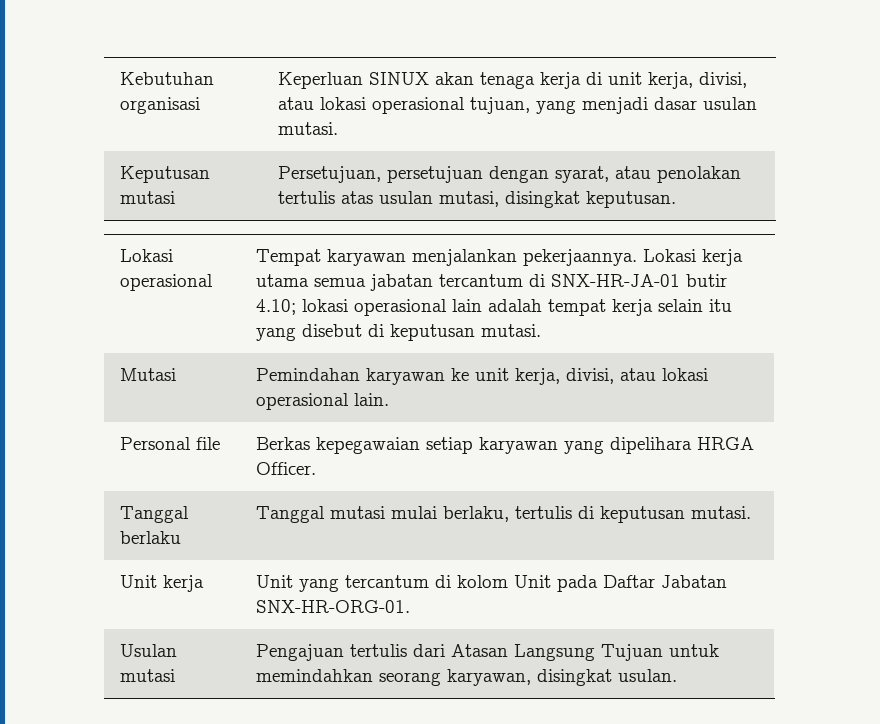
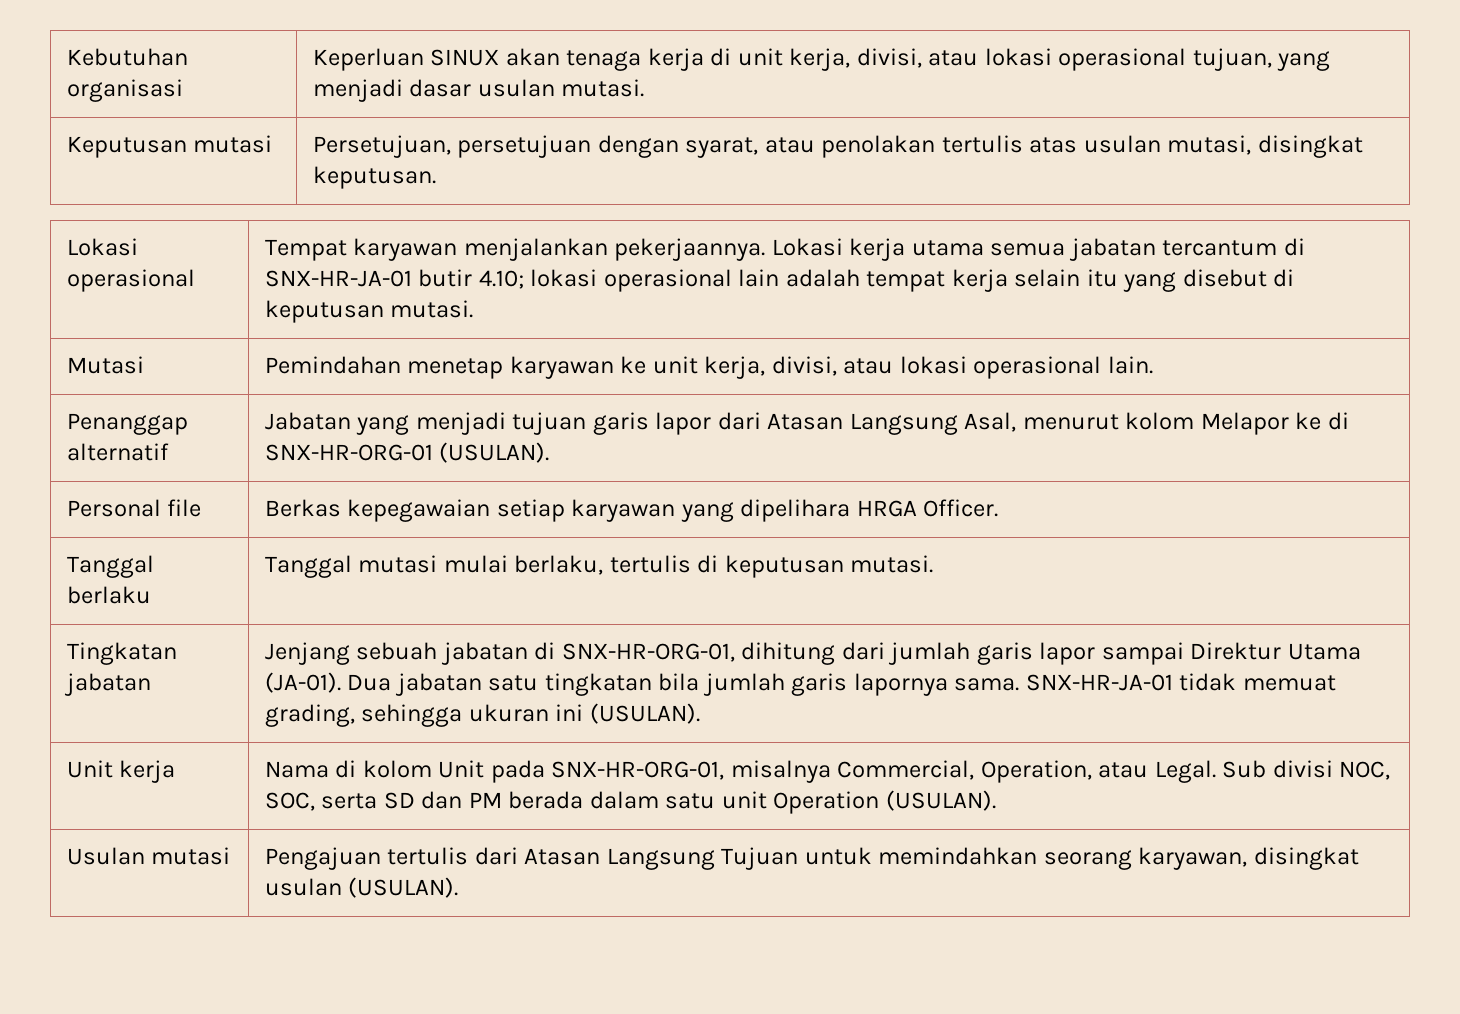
(361, 374) none -> [407,358,504,379] menetap
(390, 399) none -> [66,413,188,435] [66,443,169,461] [264,412,1349,435] [264,442,550,463] // Penanggap alternatif | Jabatan yang menjadi tujuan garis lapor dari Atasan Langsung Asal, menurut kolom Melapor ke di SNX-HR-ORG-01 (USULAN).
(752, 512) none -> [66,642,177,665] [63,673,151,696] [264,642,1361,665] [264,672,1336,696] [264,703,700,727] // Tingkatan jabatan | Jenjang sebuah jabatan di SNX-HR-ORG-01, dihitung dari jumlah garis lapor sampai Direktur Utama (JA-01). Dua jabatan satu tingkatan bila jumlah garis lapornya sama. SNX-HR-JA-01 tidak memuat grading, sehingga ukuran ini (USULAN).
[256,575,430,592] Unit yang tercantum -> [264,761,329,778] Nama
[603,575,728,588] [256,600,411,613] Daftar Jabatan SNX-HR-ORG-01. -> [551,760,1391,783] [264,790,996,814] SNX-HR-ORG-01, misalnya Commercial, Operation, atau Legal. Sub divisi NOC, SOC, serta SD dan PM berada dalam satu unit Operation (USULAN).
[618,669,678,682] usulan. -> [264,877,459,898] usulan (USULAN).

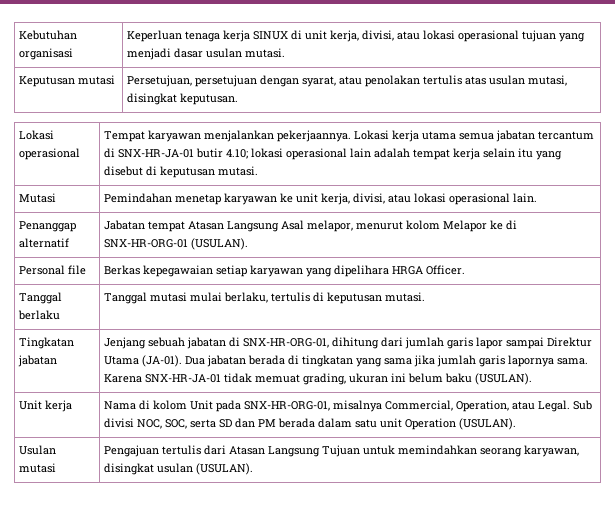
[430,48,560,66] SINUX akan -> (183, 36) none
(704, 59) none -> [253,31,289,40] SINUX
[1192,48,1272,71] tujuan, -> [522,30,557,42] tujuan
[356,412,1017,435] yang menjadi tujuan garis lapor dari Atasan Langsung Asal, -> [148,220,354,232] tempat Atasan Langsung Asal melapor,
[488,673,700,696] satu tingkatan bila -> [248,355,436,367] berada di tingkatan yang sama jika
(1020, 684) none -> [104,374,143,383] Karena
[361,704,463,727] sehingga -> (347, 379) none
(584, 712) none -> [408,373,473,383] belum baku

